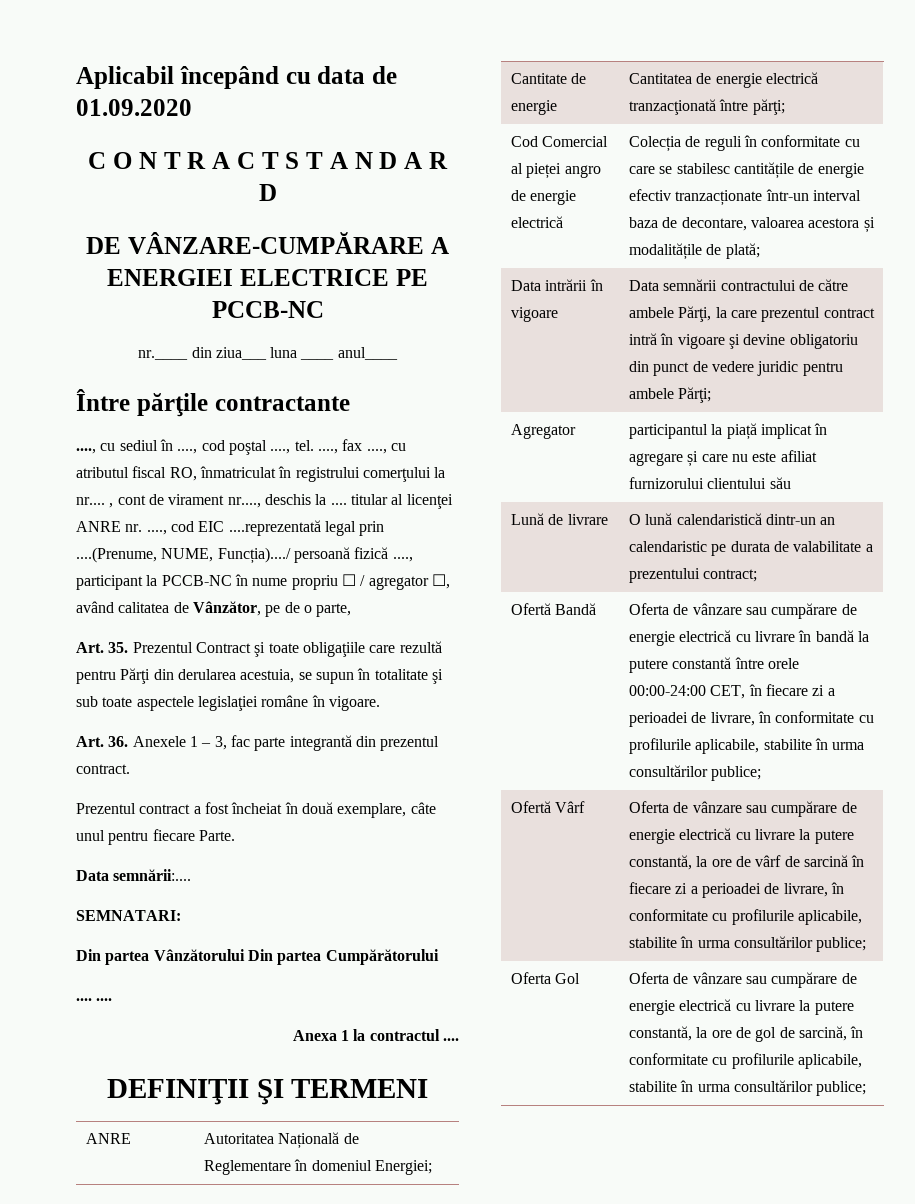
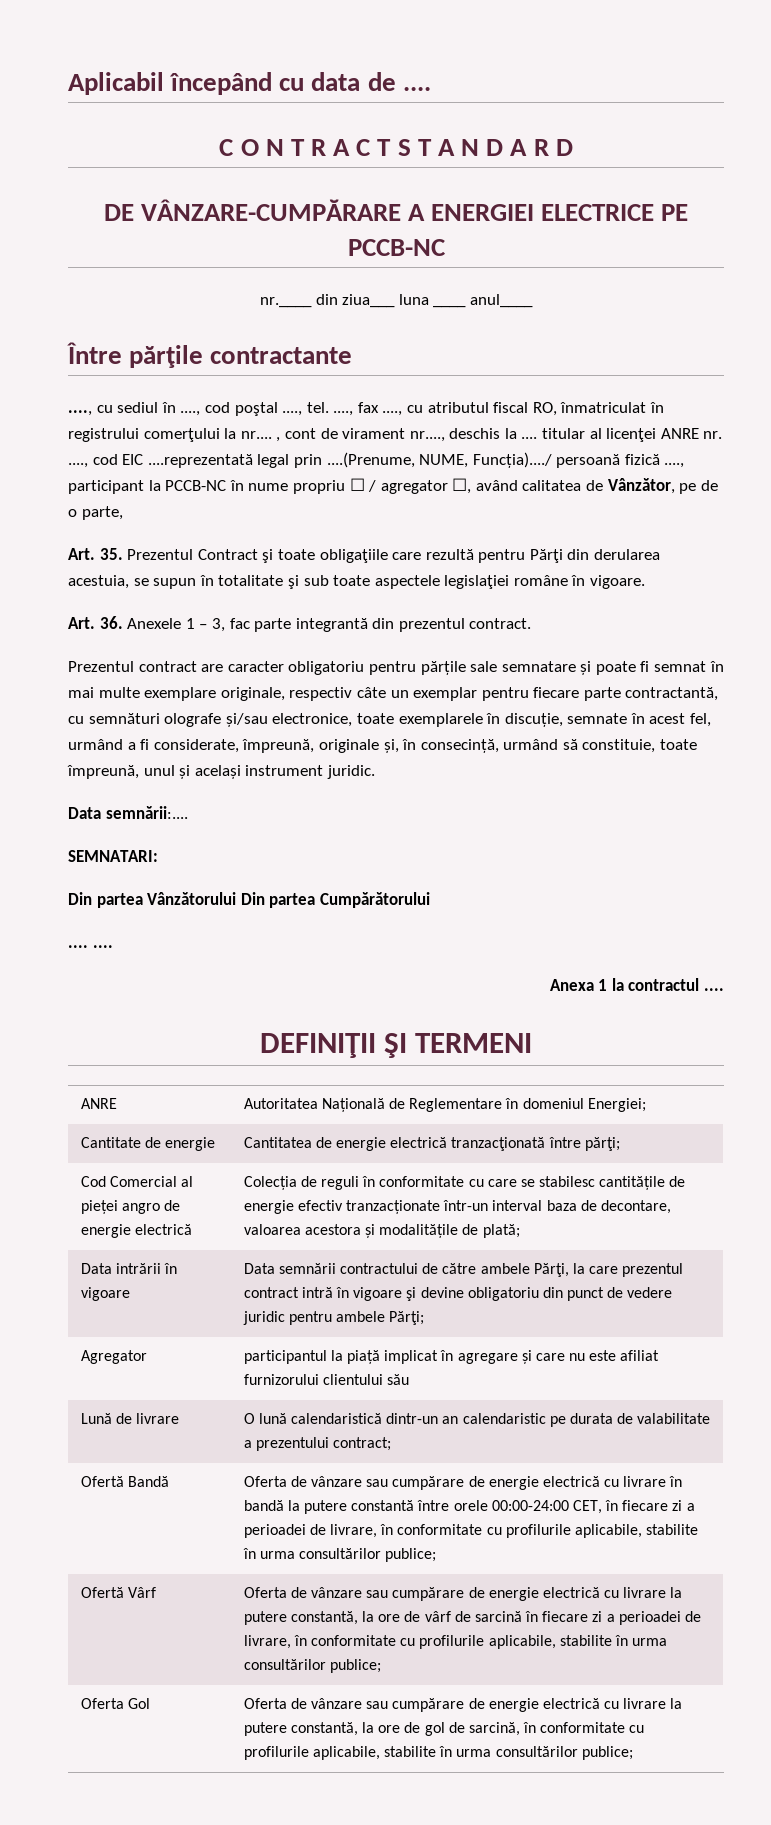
[76,99,192,116] 01.09.2020 -> [402,87,431,91] ....
[193,802,436,818] [76,829,235,845] a fost încheiat în două exemplare, câte unul pentru fiecare Parte. -> [201,661,724,675] [68,687,719,701] [68,713,712,727] [68,739,698,753] [67,765,375,779] are caracter obligatoriu pentru părțile sale semnatare și poate fi semnat în mai multe exemplare originale, respectiv câte un exemplar pentru fiecare parte contractantă, cu semnături olografe și/sau electronice, toate exemplarele în discuție, semnate în acest fel, urmând a fi considerate, împreună, originale și, în consecință, urmând să constituie, toate împreună, unul și același instrument juridic.

